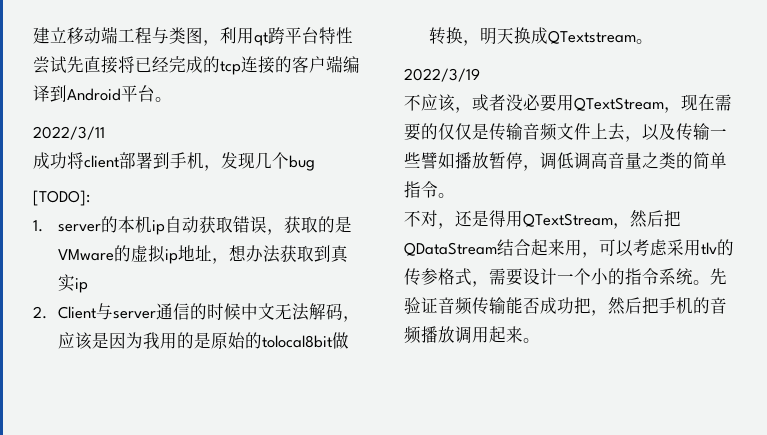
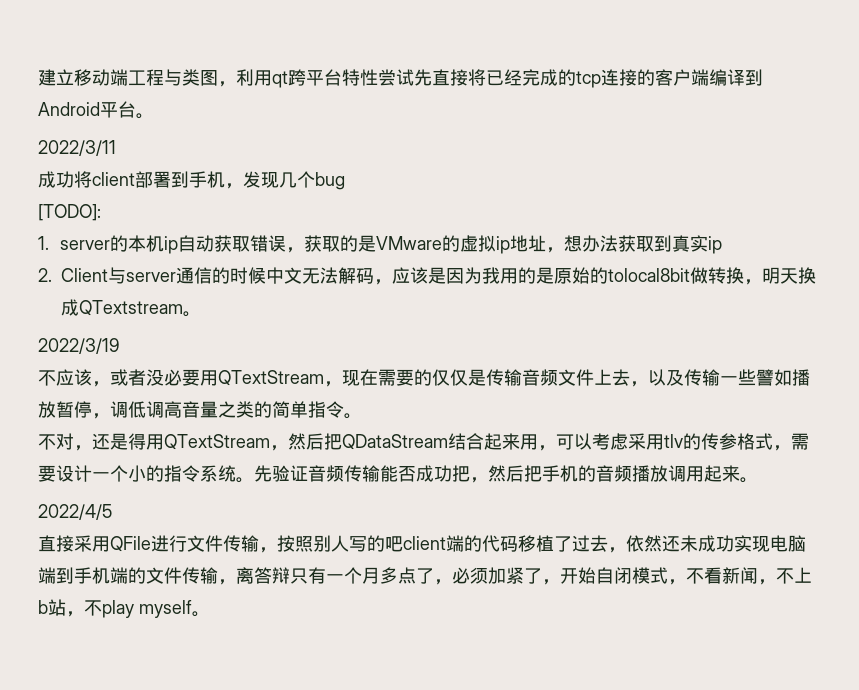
(540, 340) none -> [38,504,112,520] [38,535,806,553] [38,567,812,585] [38,599,210,618] // 2022/4/5 // 直接采用QFile进行文件传输，按照别人写的吧client端的代码移植了过去，依然还未成功实现电脑端到手机端的文件传输，离答辩只有一个月多点了，必须加紧了，开始自闭模式，不看新闻，不上b站，不play myself。

